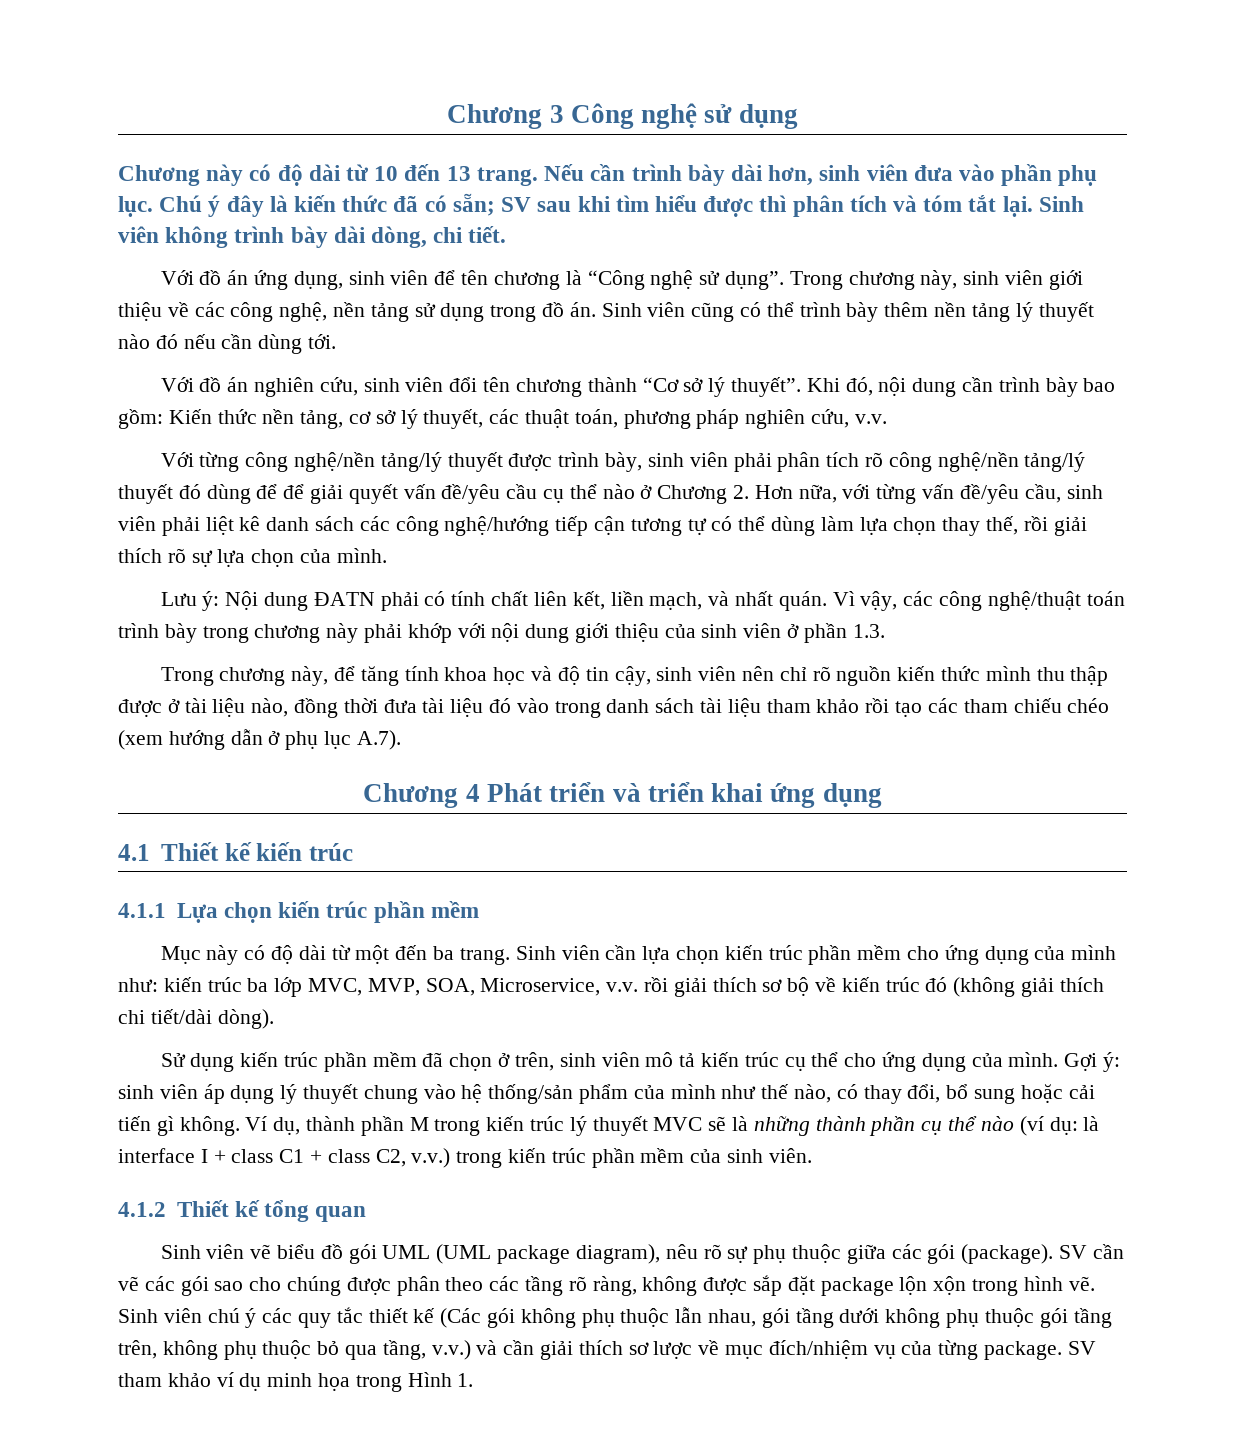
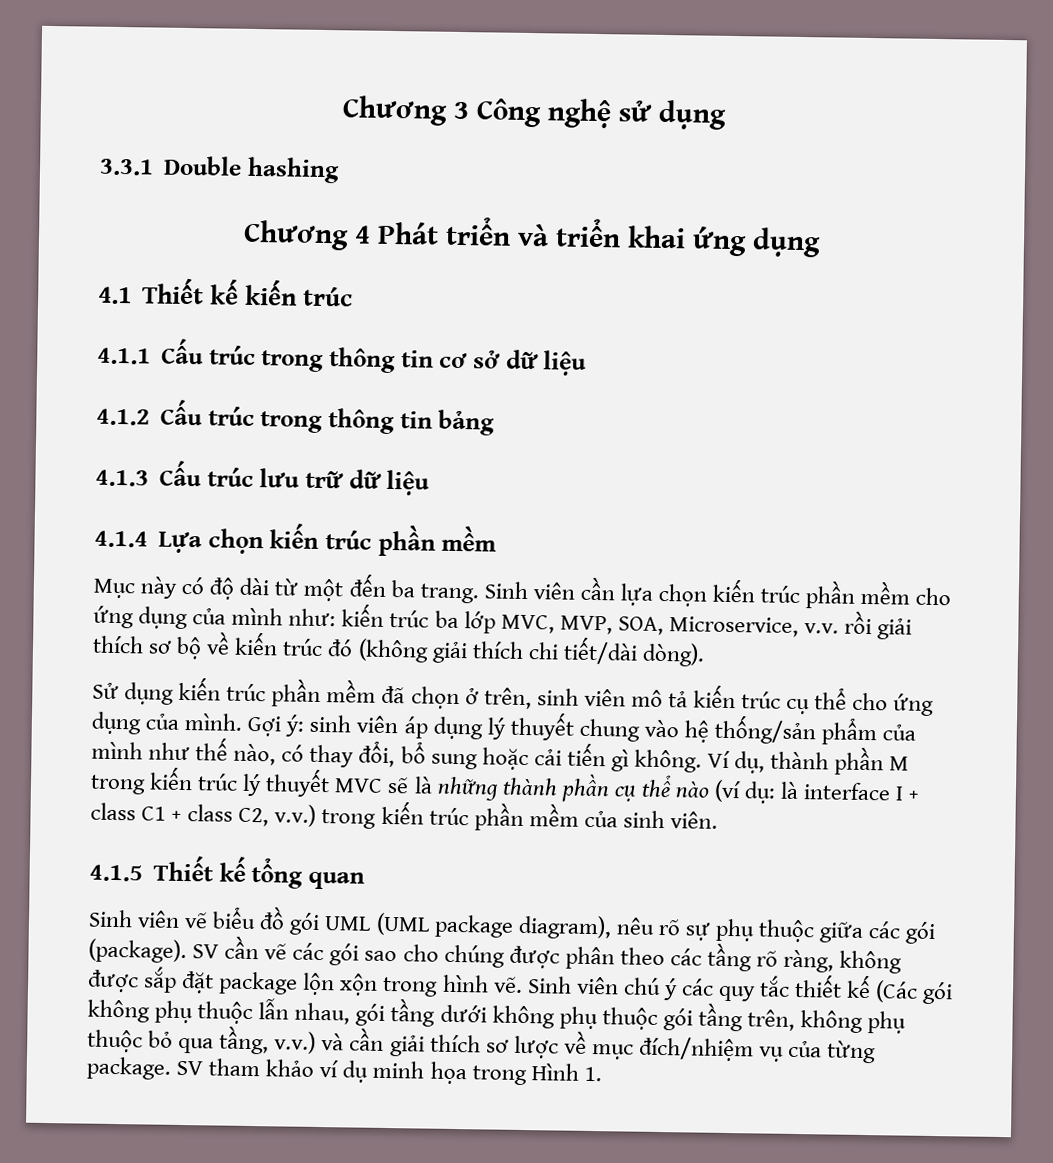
[118,164,1098,186] [118,193,1084,217] [118,226,507,248] [160,270,1083,290] [118,302,1094,322] [118,334,337,354] [160,377,1116,397] [118,409,887,429] [160,452,1086,472] [118,484,1103,504] [118,516,1087,536] [118,548,387,567] [160,591,1125,611] [118,623,885,643] [160,666,1109,686] [118,698,1110,718] [118,729,401,750] Chương này có độ dài từ 10 đến 13 trang. Nếu cần trình bày dài hơn, sinh viên đưa vào phần phụ lục. Chú ý đây là kiến thức đã có sẵn; SV sau khi tìm hiểu được thì phân tích và tóm tắt lại. Sinh viên không trình bày dài dòng, chi tiết. // Với đồ án ứng dụng, sinh viên để tên chương là “Công nghệ sử dụng”. Trong chương này, sinh viên giới thiệu về các công nghệ, nền tảng sử dụng trong đồ án. Sinh viên cũng có thể trình bày thêm nền tảng lý thuyết nào đó nếu cần dùng tới. // Với đồ án nghiên cứu, sinh viên đổi tên chương thành “Cơ sở lý thuyết”. Khi đó, nội dung cần trình bày bao gồm: Kiến thức nền tảng, cơ sở lý thuyết, các thuật toán, phương pháp nghiên cứu, v.v. // Với từng công nghệ/nền tảng/lý thuyết được trình bày, sinh viên phải phân tích rõ công nghệ/nền tảng/lý thuyết đó dùng để để giải quyết vấn đề/yêu cầu cụ thể nào ở Chương 2. Hơn nữa, với từng vấn đề/yêu cầu, sinh viên phải liệt kê danh sách các công nghệ/hướng tiếp cận tương tự có thể dùng làm lựa chọn thay thế, rồi giải thích rõ sự lựa chọn của mình. // Lưu ý: Nội dung ĐATN phải có tính chất liên kết, liền mạch, và nhất quán. Vì vậy, các công nghệ/thuật toán trình bày trong chương này phải khớp với nội dung giới thiệu của sinh viên ở phần 1.3. // Trong chương này, để tăng tính khoa học và độ tin cậy, sinh viên nên chỉ rõ nguồn kiến thức mình thu thập được ở tài liệu nào, đồng thời đưa tài liệu đó vào trong danh sách tài liệu tham khảo rồi tạo các tham chiếu chéo (xem hướng dẫn ở phụ lục A.7). -> [99,155,340,184] 3.3.1 Double hashing
(166, 910) none -> [161,338,588,376] [96,399,496,436] [95,460,431,496] [94,530,148,548] Cấu trúc trong thông tin cơ sở dữ liệu // 4.1.2 Cấu trúc trong thông tin bảng // 4.1.3 Cấu trúc lưu trữ dữ liệu // 4.1.4
[118,1202,166,1217] 4.1.2 -> [89,864,143,882] 4.1.5

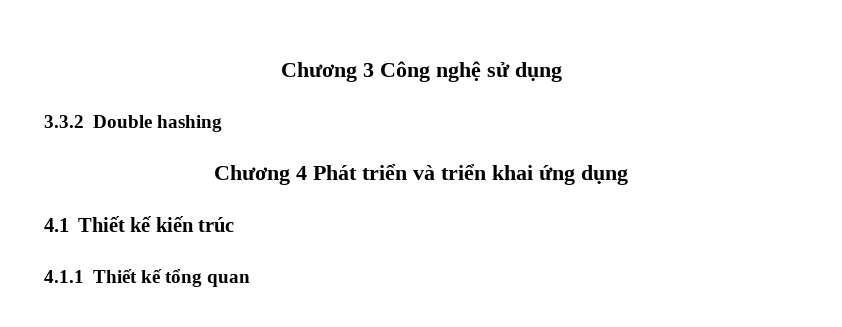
[99,158,154,176] 3.3.1 -> [44,115,84,128] 3.3.2
[161,338,588,376] [96,399,496,436] [95,460,431,496] [94,523,498,557] [93,573,952,609] [93,603,913,640] [92,631,705,667] [92,676,935,716] [91,711,917,746] [91,737,910,776] [90,766,920,804] [90,800,718,831] [89,855,366,890] [88,906,937,945] [88,935,903,974] [87,966,954,1005] [87,997,907,1034] [87,1025,877,1064] [86,1056,602,1086] Cấu trúc trong thông tin cơ sở dữ liệu // 4.1.2 Cấu trúc trong thông tin bảng // 4.1.3 Cấu trúc lưu trữ dữ liệu // 4.1.4 Lựa chọn kiến trúc phần mềm // Mục này có độ dài từ một đến ba trang. Sinh viên cần lựa chọn kiến trúc phần mềm cho ứng dụng của mình như: kiến trúc ba lớp MVC, MVP, SOA, Microservice, v.v. rồi giải thích sơ bộ về kiến trúc đó (không giải thích chi tiết/dài dòng). // Sử dụng kiến trúc phần mềm đã chọn ở trên, sinh viên mô tả kiến trúc cụ thể cho ứng dụng của mình. Gợi ý: sinh viên áp dụng lý thuyết chung vào hệ thống/sản phẩm của mình như thế nào, có thay đổi, bổ sung hoặc cải tiến gì không. Ví dụ, thành phần M trong kiến trúc lý thuyết MVC sẽ là những thành phần cụ thể nào (ví dụ: là interface I + class C1 + class C2, v.v.) trong kiến trúc phần mềm của sinh viên. // 4.1.5 Thiết kế tổng quan // Sinh viên vẽ biểu đồ gói UML (UML package diagram), nêu rõ sự phụ thuộc giữa các gói (package). SV cần vẽ các gói sao cho chúng được phân theo các tầng rõ ràng, không được sắp đặt package lộn xộn trong hình vẽ. Sinh viên chú ý các quy tắc thiết kế (Các gói không phụ thuộc lẫn nhau, gói tầng dưới không phụ thuộc gói tầng trên, không phụ thuộc bỏ qua tầng, v.v.) và cần giải thích sơ lược về mục đích/nhiệm vụ của từng package. SV tham khảo ví dụ minh họa trong Hình 1. -> [92,269,251,287] Thiết kế tổng quan

